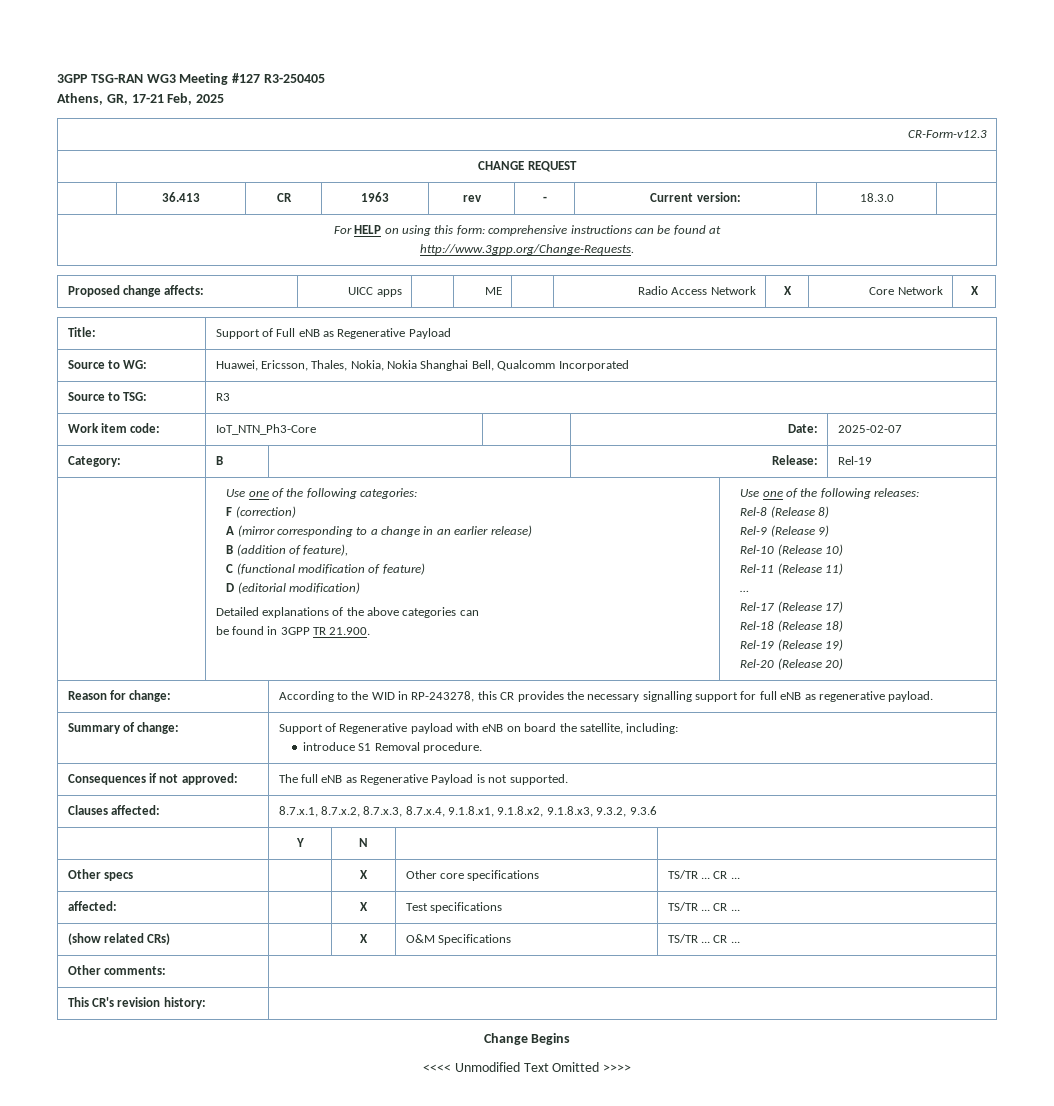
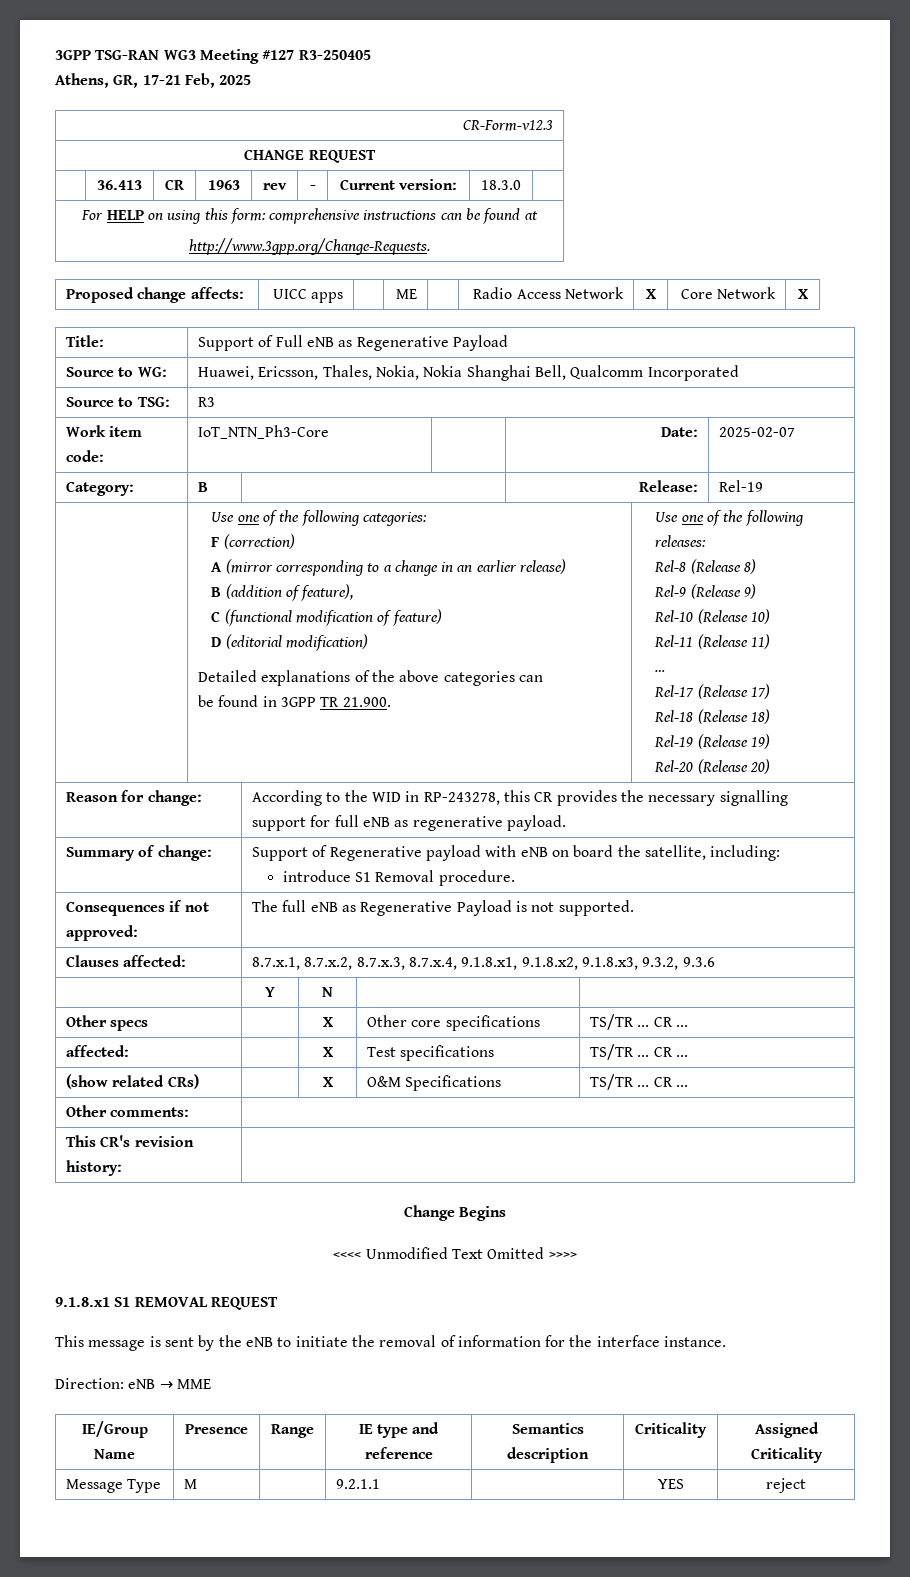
(632, 1068) none -> [55,1297,278,1310] [55,1335,727,1351] [55,1378,211,1389] [81,1421,148,1438] [94,1449,135,1459] [185,1424,248,1434] [271,1424,314,1438] [358,1422,440,1438] [364,1447,433,1459] [511,1423,584,1434] [507,1447,589,1463] [635,1422,707,1438] [754,1422,819,1438] [750,1447,823,1463] [66,1479,162,1493] [184,1479,198,1489] [336,1479,381,1489] [657,1479,684,1489] [766,1478,806,1493] // 9.1.8.x1 S1 REMOVAL REQUEST // This message is sent by the eNB to initiate the removal of information for the interface instance. // Direction: eNB → MME // IE/Group Name | Presence | Range | IE type and reference | Semantics description | Criticality | Assigned Criticality // Message Type | M | | 9.2.1.1 | | YES | reject

